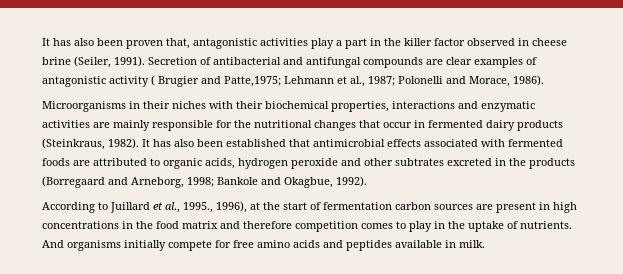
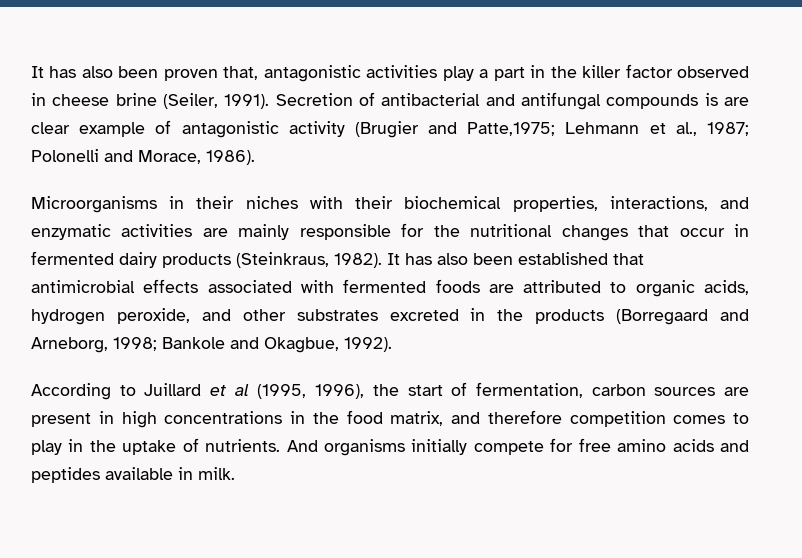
(423, 62) none -> [704,93,718,106] is
[474,57,523,68] examples -> [79,122,146,137] example
[151,75,199,87] ( Brugier -> [354,121,419,138] (Brugier
[392,101,455,109] interactions -> [609,196,708,211] interactions,
[291,158,338,169] peroxide -> [116,308,190,324] peroxide,
[395,158,444,166] subtrates -> [296,309,378,321] substrates
[165,201,260,213] al., 1995., 1996), at -> [234,384,365,399] al (1995, 1996),
[323,202,392,210] fermentation -> [475,382,583,398] fermentation,
[182,221,218,229] matrix -> [390,411,444,426] matrix,

